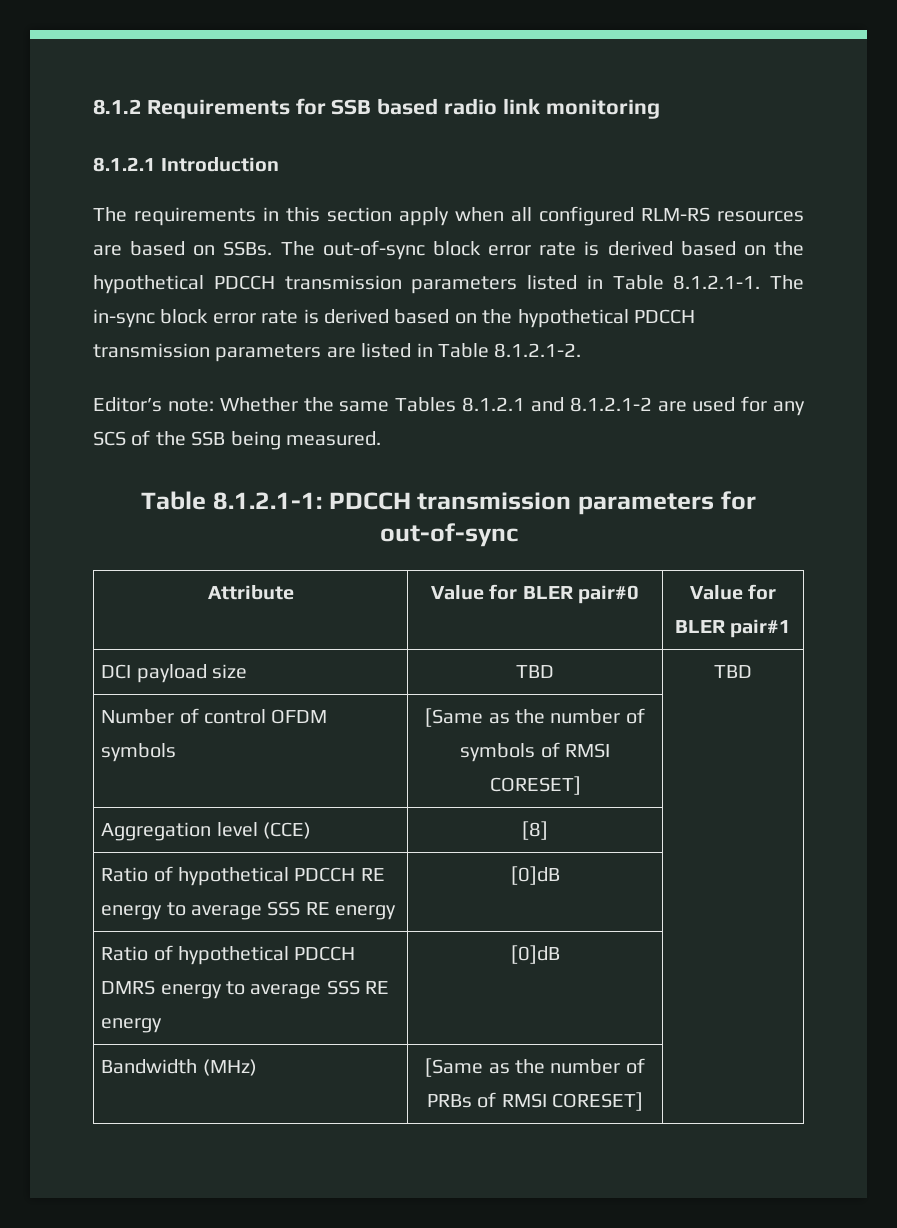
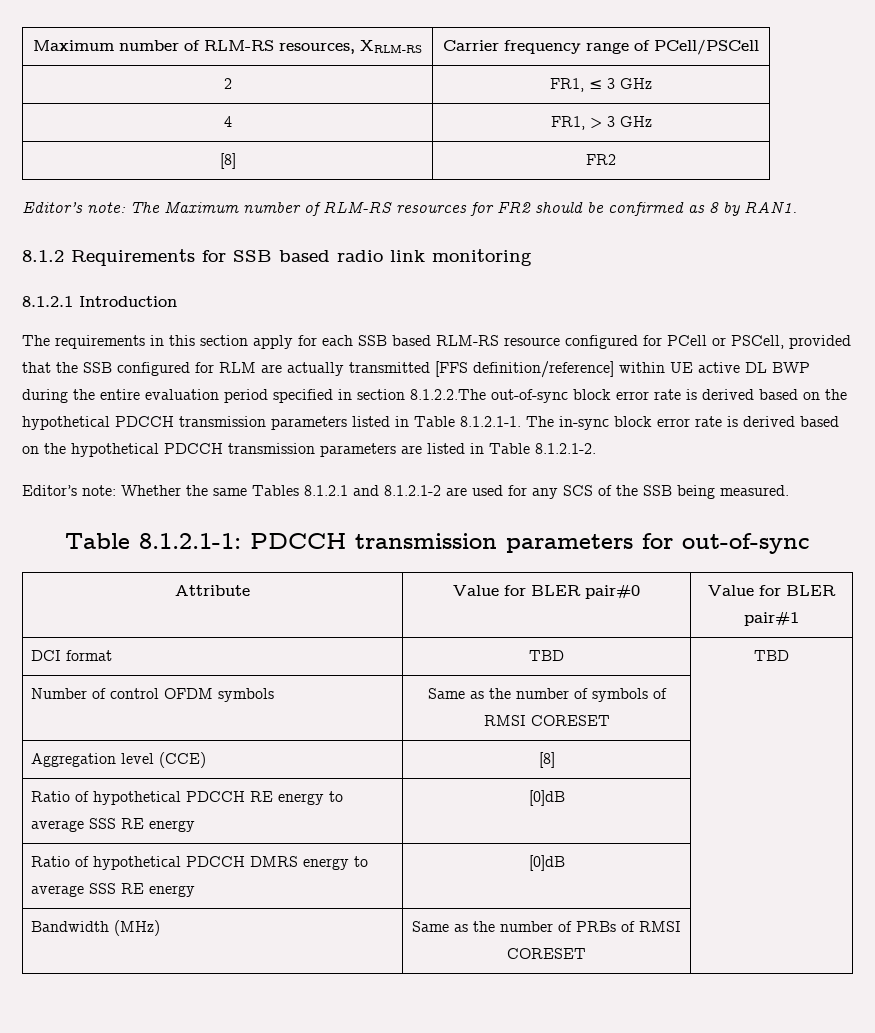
(93, 107) none -> [33,40,422,54] [443,39,759,55] [223,78,232,89] [550,78,652,92] [223,116,232,127] [550,116,652,130] [219,153,236,169] [586,154,616,165] [22,201,797,216] Maximum number of RLM-RS resources, XRLM-RS | Carrier frequency range of PCell/PSCell // 2 | FR1, ≤ 3 GHz // 4 | FR1, > 3 GHz // [8] | FR2 // Editor’s note: The Maximum number of RLM-RS resources for FR2 should be confirmed as 8 by RAN1. //
[455,206,804,226] [93,241,315,256] when all configured RLM-RS resources are based on SSBs. The -> [298,335,851,349] [22,361,810,378] [22,389,486,403] for each SSB based RLM-RS resource configured for PCell or PSCell, provided that the SSB configured for RLM are actually transmitted [FFS definition/reference] within UE active DL BWP during the entire evaluation period specified in section 8.1.2.2.The
[136,664,247,683] payload size -> [65,650,112,661] format
[425,708,484,727] [Same -> [427,688,465,699] Same
[489,776,581,795] CORESET] -> [530,715,610,726] CORESET
[425,1058,484,1077] [Same -> [412,921,449,932] Same
[552,1092,644,1111] CORESET] -> [507,948,586,959] CORESET

